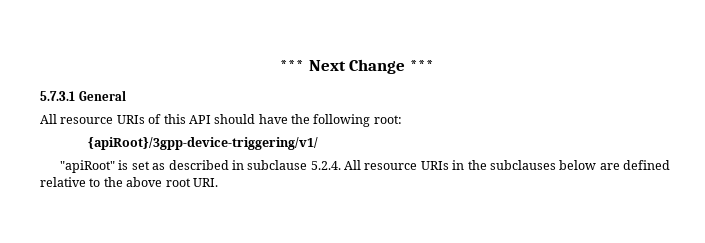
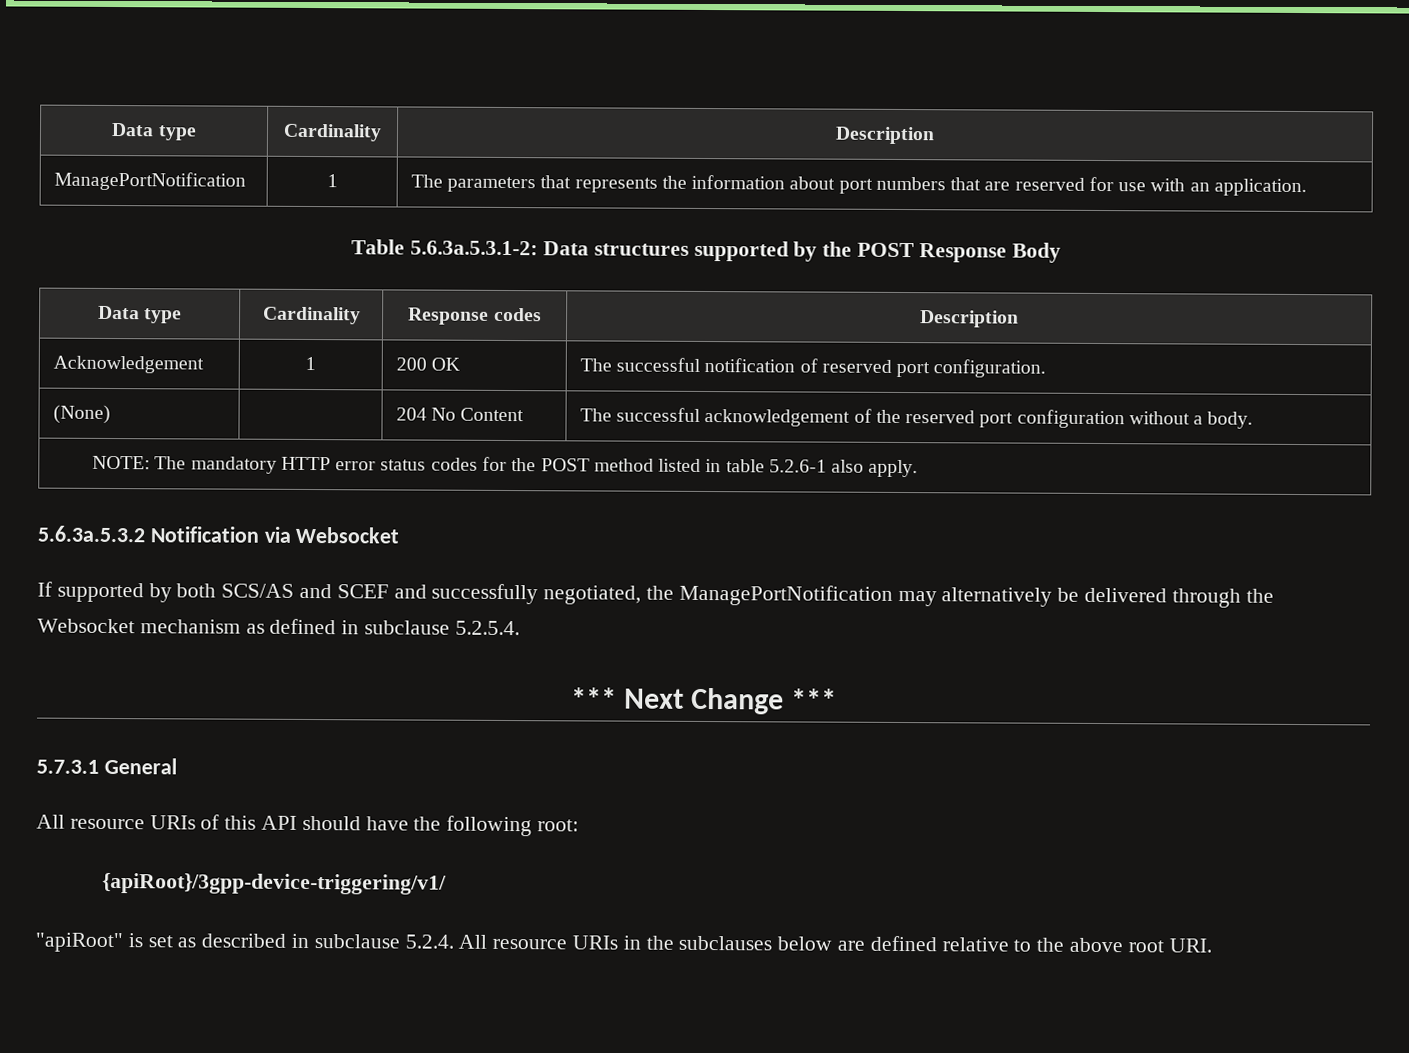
(280, 65) none -> [111,122,197,141] [283,123,382,142] [835,126,935,145] [53,171,246,191] [326,174,338,188] [410,174,1308,197] [351,239,1061,263] [97,305,183,324] [262,306,361,325] [408,307,542,325] [920,310,1019,328] [52,355,204,374] [305,356,316,371] [395,357,461,371] [579,357,1047,378] [52,404,111,424] [395,407,525,422] [579,407,1254,429] [92,455,919,478] [37,525,400,544] [37,581,1274,608] [37,618,520,636] Data type | Cardinality | Description // ManagePortNotification | 1 | The parameters that represents the information about port numbers that are reserved for use with an application. // Table 5.6.3a.5.3.1-2: Data structures supported by the POST Response Body // Data type | Cardinality | Response codes | Description // Acknowledgement | 1 | 200 OK | The successful notification of reserved port configuration. // (None) | | 204 No Content | The successful acknowledgement of the reserved port configuration without a body. // NOTE: The mandatory HTTP error status codes for the POST method listed in table 5.2.6-1 also apply. // 5.6.3a.5.3.2 Notification via Websocket // If supported by both SCS/AS and SCEF and successfully negotiated, the ManagePortNotification may alternatively be delivered through the Websocket mechanism as defined in subclause 5.2.5.4. //

